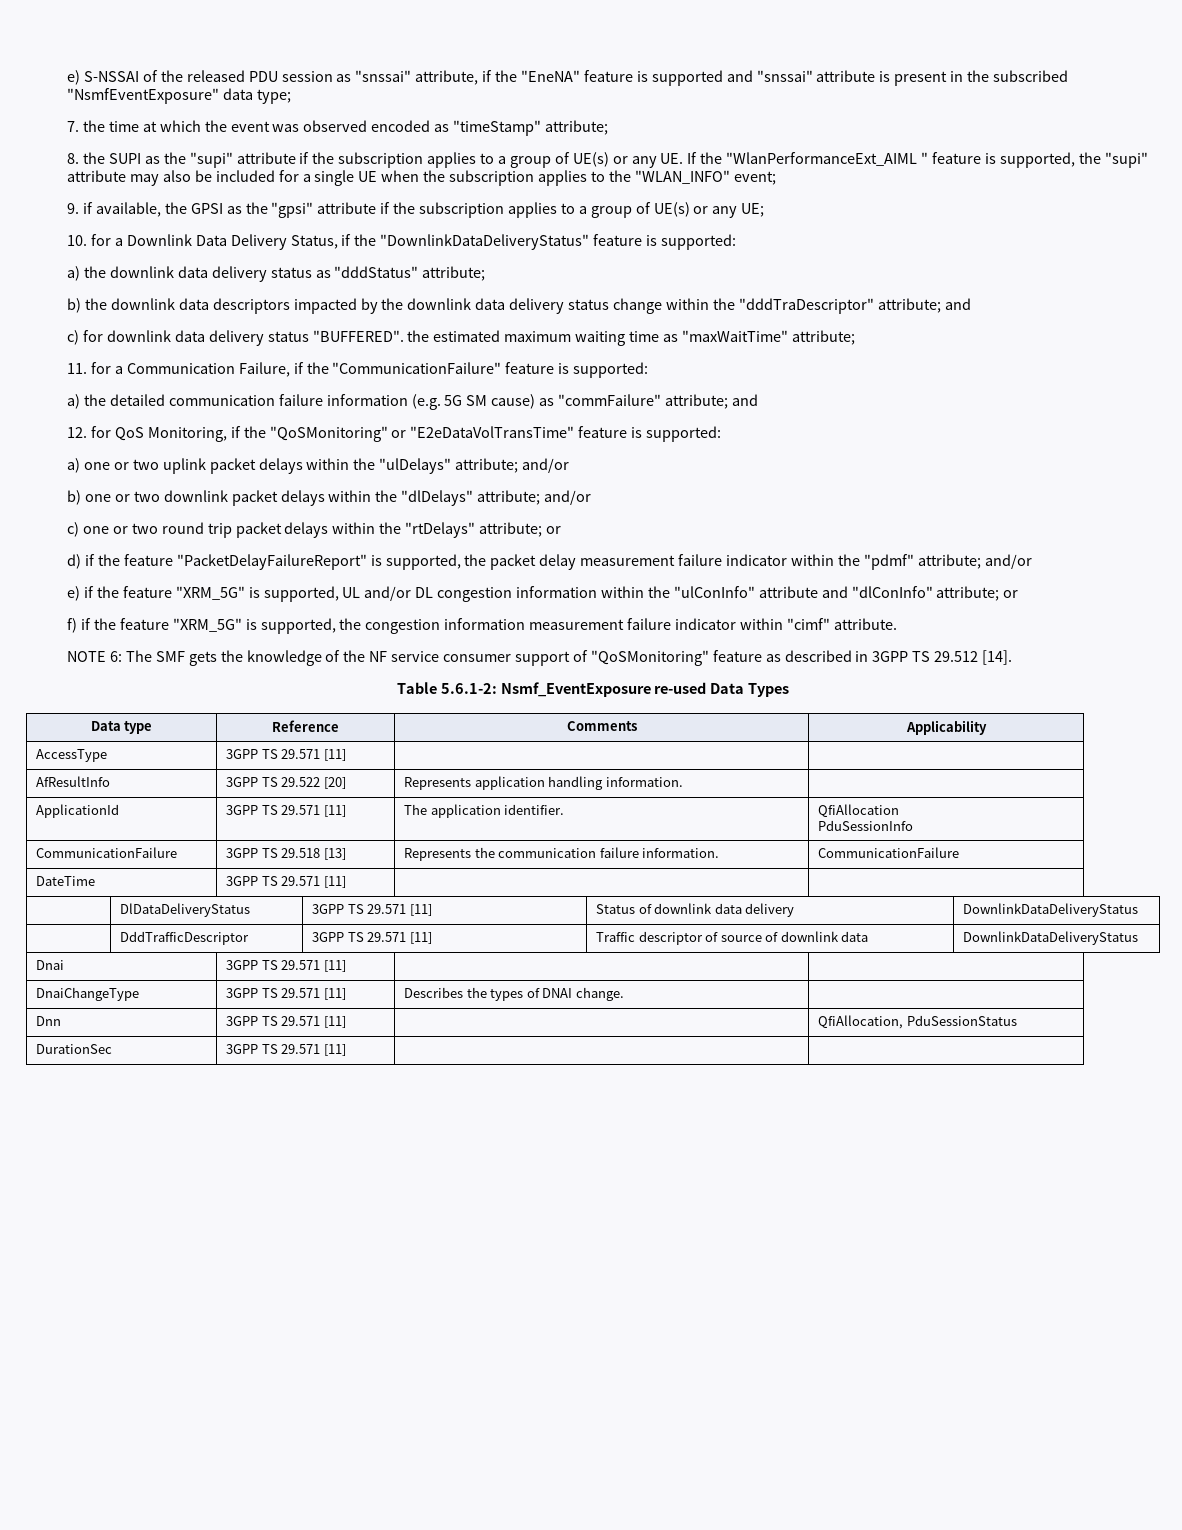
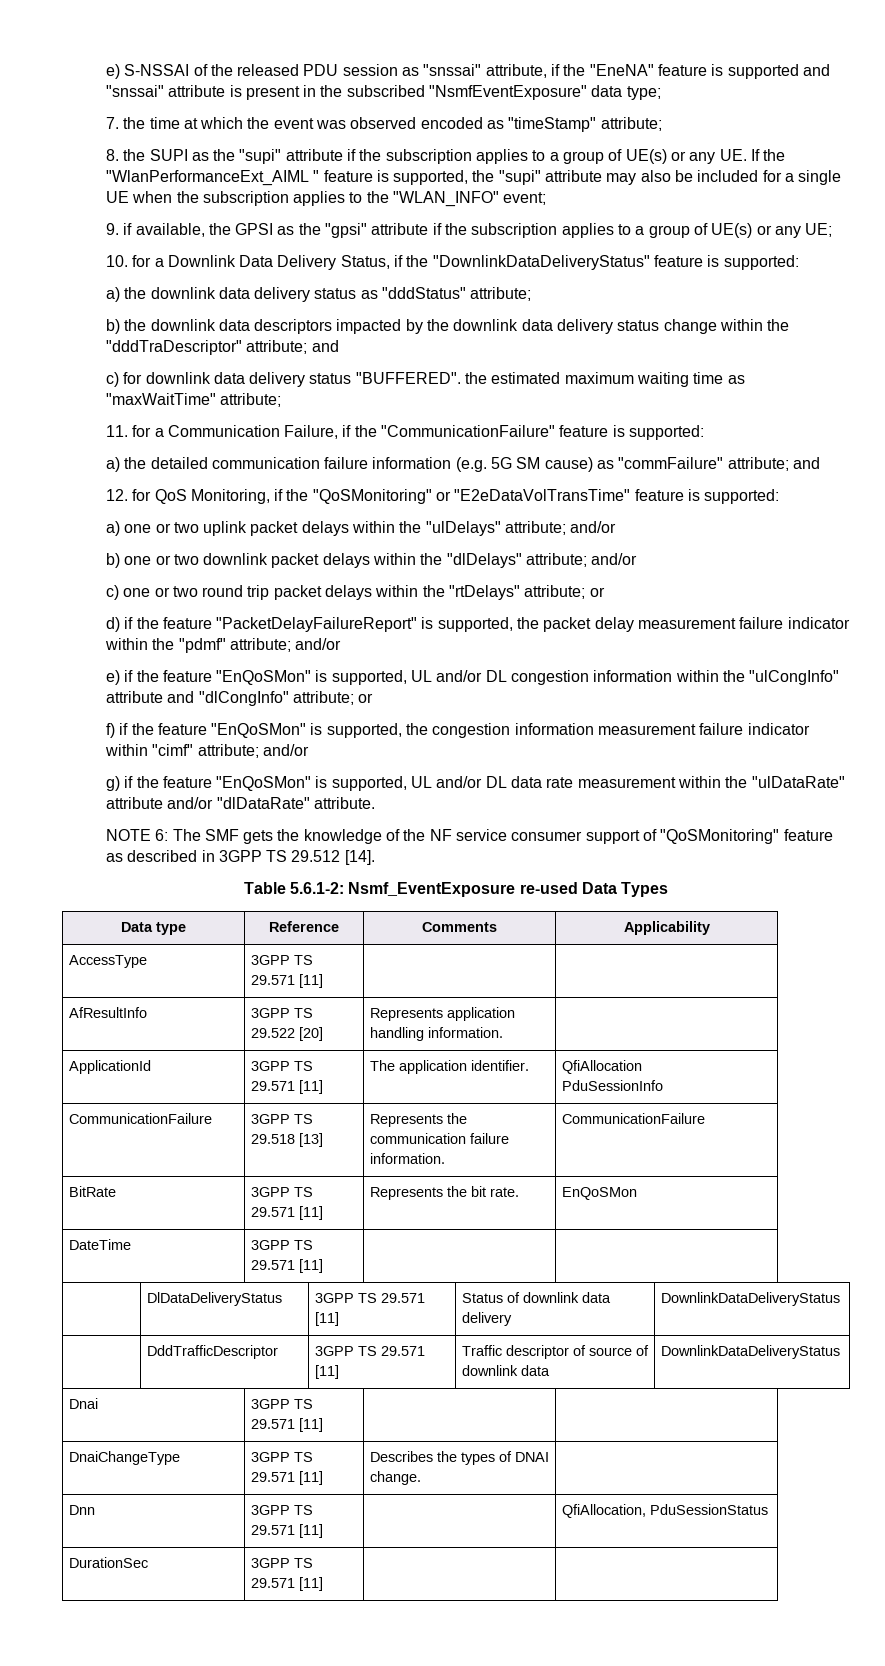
[175,586,245,600] "XRM_5G" -> [216,670,312,685] "EnQoSMon"
[673,586,755,598] "ulConInfo" -> [749,670,840,685] "ulCongInfo"
[851,586,933,598] "dlConInfo" -> [198,691,289,706] "dlCongInfo"
[172,618,242,632] "XRM_5G" -> [211,723,307,738] "EnQoSMon"
(830, 624) none -> [197,744,309,758] [105,776,845,791] [105,797,310,809] attribute; and/or // g) if the feature "EnQoSMon" is supported, UL and/or DL data rate measurement within the "ulDataRate" attribute and/or "dlDataRate"
(960, 852) none -> [68,1186,116,1197] [250,1187,313,1197] [250,1206,323,1220] [369,1186,519,1200] [561,1187,637,1200] // BitRate | 3GPP TS 29.571 [11] | Represents the bit rate. | EnQoSMon

